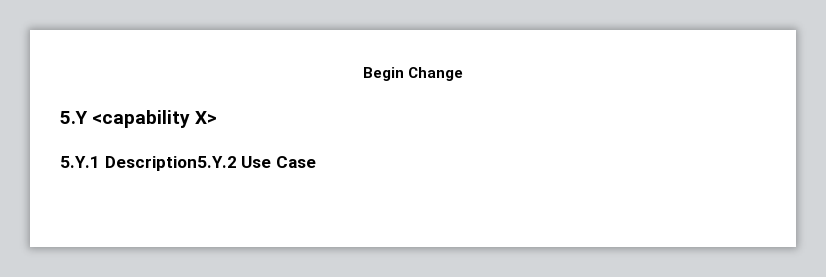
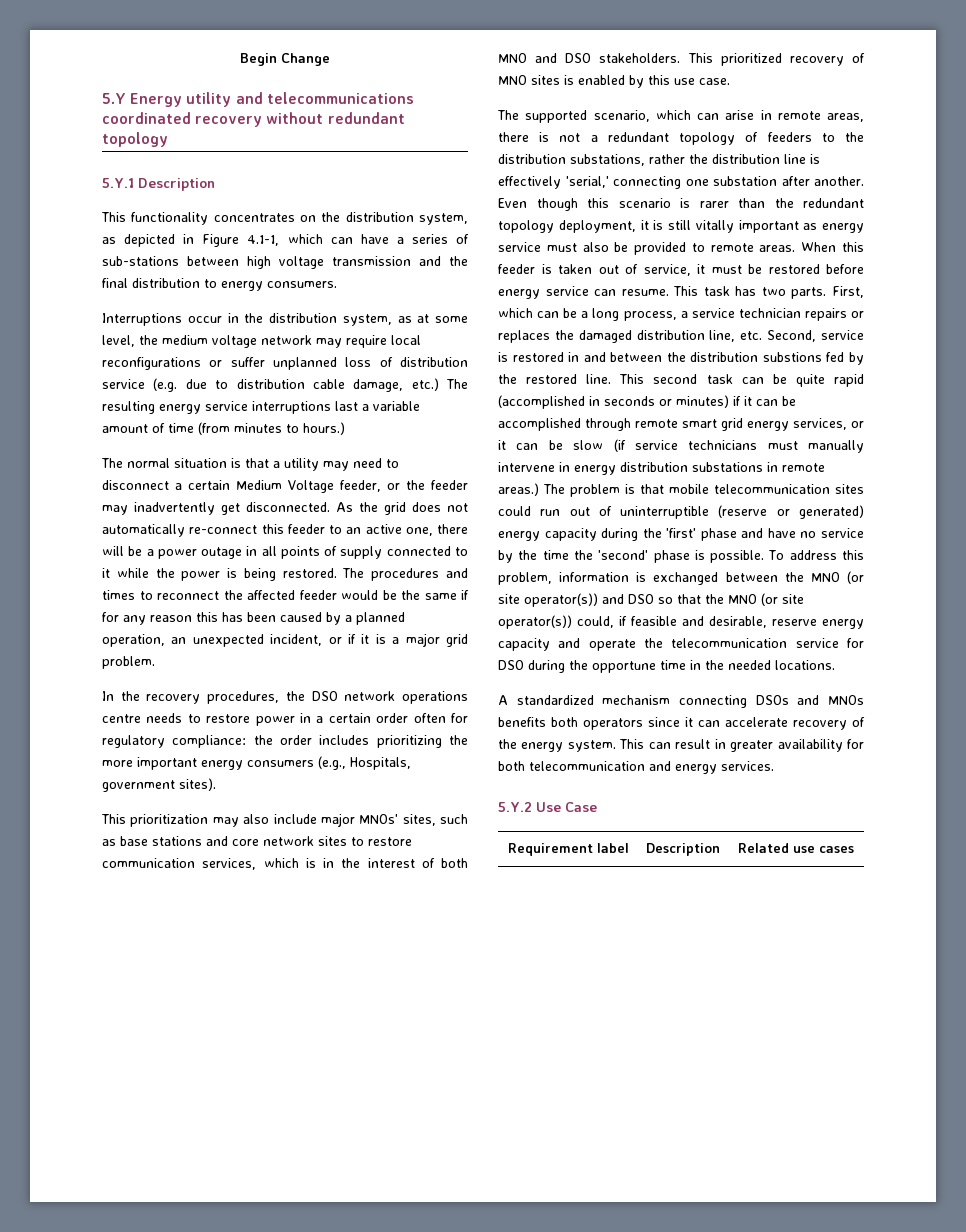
[92,110,218,128] [60,156,316,171] <capability X> // 5.Y.1 Description5.Y.2 Use Case -> [130,92,414,107] [102,112,405,127] [102,132,168,147] [102,178,215,191] [101,212,468,225] [102,234,470,247] [102,256,468,269] [102,278,337,291] [102,313,468,326] [102,335,421,348] [102,357,468,370] [102,378,468,392] [102,401,420,414] [102,422,345,435] [101,458,399,471] [102,480,468,493] [102,502,468,515] [102,524,468,537] [102,546,468,559] [102,568,468,581] [102,590,469,600] [102,612,405,625] [102,633,468,647] [102,656,155,669] [102,691,469,704] [102,713,468,726] [102,735,468,748] [102,756,411,770] [102,778,216,792] [101,813,468,827] [102,836,412,846] [102,858,468,870] [498,53,865,66] [498,75,730,88] [497,110,864,123] [498,132,864,145] [498,154,820,166] [498,176,864,189] [498,198,864,211] [498,220,864,233] [498,242,864,255] [498,264,864,276] [498,286,864,299] [498,308,864,321] [498,330,864,343] [498,352,864,365] [498,374,864,387] [498,395,796,409] [498,418,864,431] [498,439,864,453] [498,462,825,475] [498,483,864,497] [498,505,864,519] [498,528,864,541] [498,550,864,563] [498,571,864,585] [498,593,804,607] [498,615,864,629] [498,638,864,651] [498,660,835,673] [498,695,864,708] [498,717,865,730] [498,739,864,752] [498,761,774,774] [498,802,597,812] [507,843,629,856] [645,843,720,856] [737,843,854,853] Energy utility and telecommunications coordinated recovery without redundant topology // 5.Y.1 Description // This functionality concentrates on the distribution system, as depicted in Figure 4.1-1, which can have a series of sub-stations between high voltage transmission and the final distribution to energy consumers. // Interruptions occur in the distribution system, as at some level, the medium voltage network may require local reconfigurations or suffer unplanned loss of distribution service (e.g. due to distribution cable damage, etc.) The resulting energy service interruptions last a variable amount of time (from minutes to hours.) // The normal situation is that a utility may need to disconnect a certain Medium Voltage feeder, or the feeder may inadvertently get disconnected. As the grid does not automatically re-connect this feeder to an active one, there will be a power outage in all points of supply connected to it while the power is being restored. The procedures and times to reconnect the affected feeder would be the same if for any reason this has been caused by a planned operation, an unexpected incident, or if it is a major grid problem. // In the recovery procedures, the DSO network operations centre needs to restore power in a certain order often for regulatory compliance: the order includes prioritizing the more important energy consumers (e.g., Hospitals, government sites). // This prioritization may also include major MNOs' sites, such as base stations and core network sites to restore communication services, which is in the interest of both MNO and DSO stakeholders. This prioritized recovery of MNO sites is enabled by this use case. // The supported scenario, which can arise in remote areas, there is not a redundant topology of feeders to the distribution substations, rather the distribution line is effectively 'serial,' connecting one substation after another. Even though this scenario is rarer than the redundant topology deployment, it is still vitally important as energy service must also be provided to remote areas. When this feeder is taken out of service, it must be restored before energy service can resume. This task has two parts. First, which can be a long process, a service technician repairs or replaces the damaged distribution line, etc. Second, service is restored in and between the distribution substions fed by the restored line. This second task can be quite rapid (accomplished in seconds or minutes) if it can be accomplished through remote smart grid energy services, or it can be slow (if service technicians must manually intervene in energy distribution substations in remote areas.) The problem is that mobile telecommunication sites could run out of uninterruptible (reserve or generated) energy capacity during the 'first' phase and have no service by the time the 'second' phase is possible. To address this problem, information is exchanged between the MNO (or site operator(s)) and DSO so that the MNO (or site operator(s)) could, if feasible and desirable, reserve energy capacity and operate the telecommunication service for DSO during the opportune time in the needed locations. // A standardized mechanism connecting DSOs and MNOs benefits both operators since it can accelerate recovery of the energy system. This can result in greater availability for both telecommunication and energy services. // 5.Y.2 Use Case // Requirement label | Description | Related use cases

